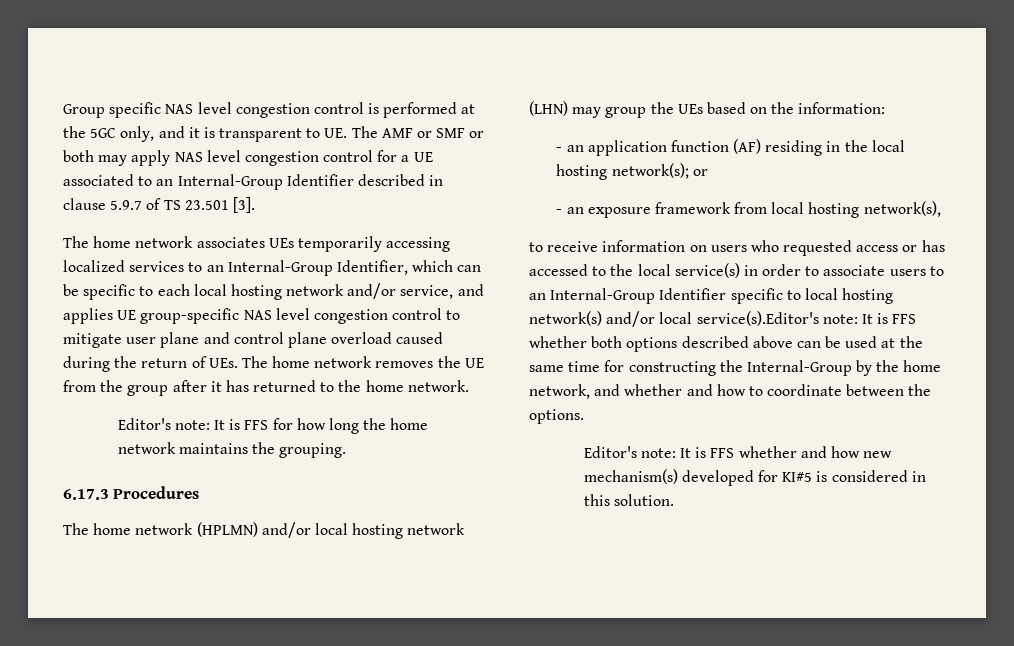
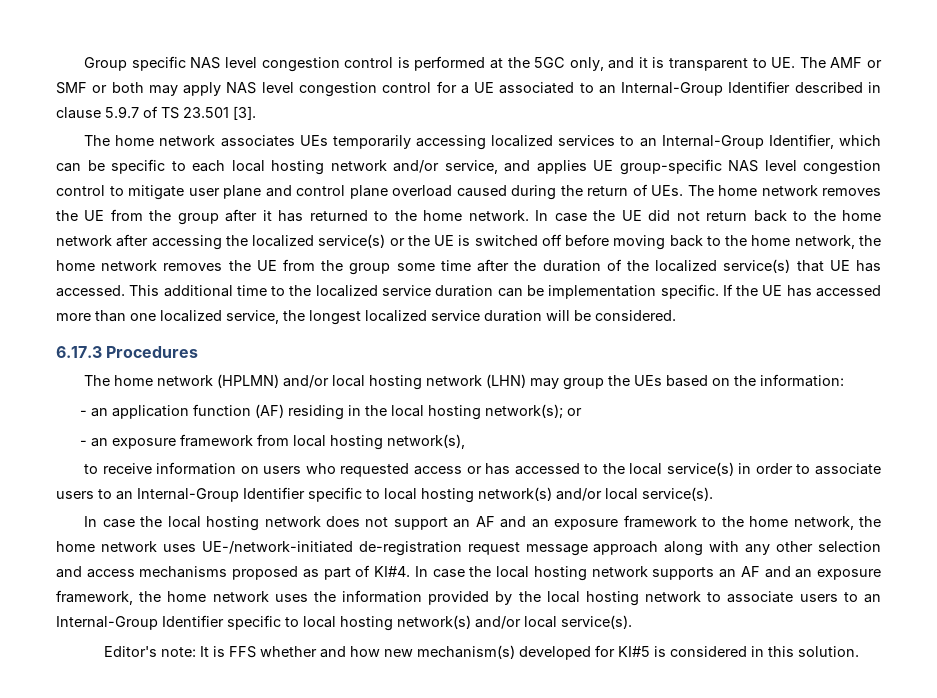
[117,418,429,434] [117,442,347,458] // Editor's note: It is FFS for how long the home network maintains the grouping. -> [535,210,882,222] [56,234,882,250] [56,259,882,275] [56,284,881,299] [56,310,676,325] In case the UE did not return back to the home network after accessing the localized service(s) or the UE is switched off before moving back to the home network, the home network removes the UE from the group some time after the duration of the localized service(s) that UE has accessed. This additional time to the localized service duration can be implementation specific. If the UE has accessed more than one localized service, the longest localized service duration will be considered.
[696,311,917,326] [529,336,923,352] [529,360,942,376] [529,384,932,399] [529,409,584,424] service(s).Editor's note: It is FFS whether both options described above can be used at the same time for constructing the Internal-Group by the home network, and whether and how to coordinate between the options. -> [642,487,713,501] [84,515,881,531] [56,541,881,556] [56,565,881,581] [56,590,881,606] [56,615,632,631] service(s). // In case the local hosting network does not support an AF and an exposure framework to the home network, the home network uses UE-/network-initiated de-registration request message approach along with any other selection and access mechanisms proposed as part of KI#4. In case the local hosting network supports an AF and an exposure framework, the home network uses the information provided by the local hosting network to associate users to an Internal-Group Identifier specific to local hosting network(s) and/or local service(s).

